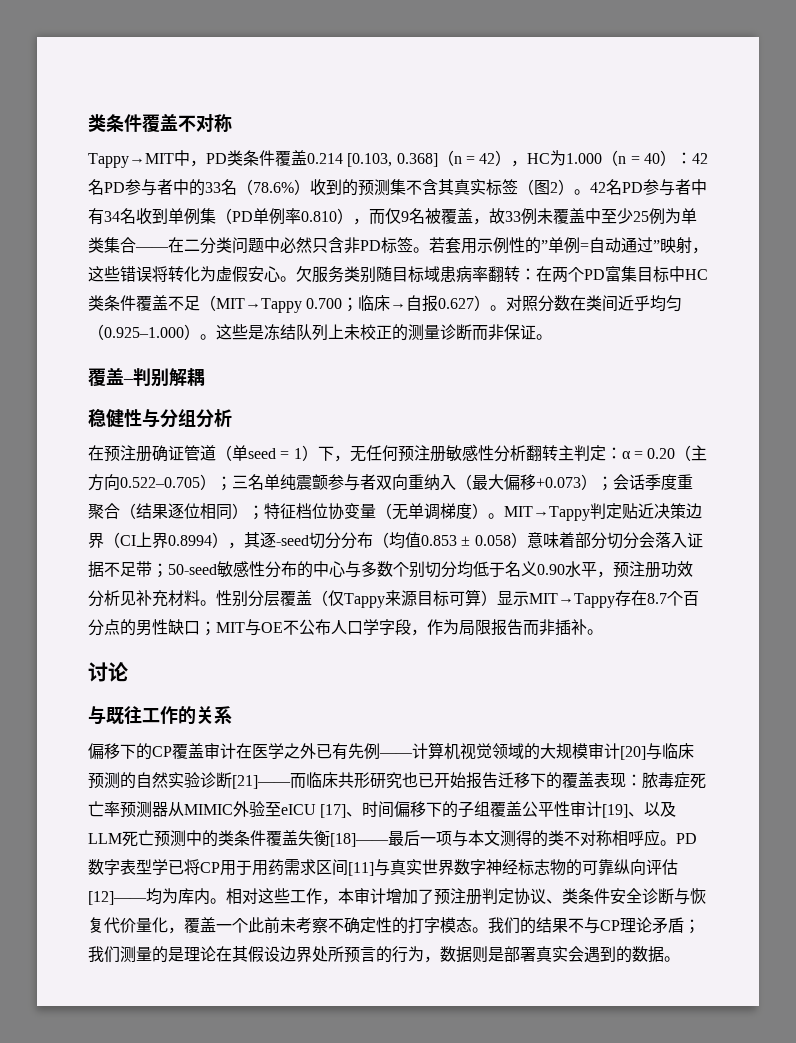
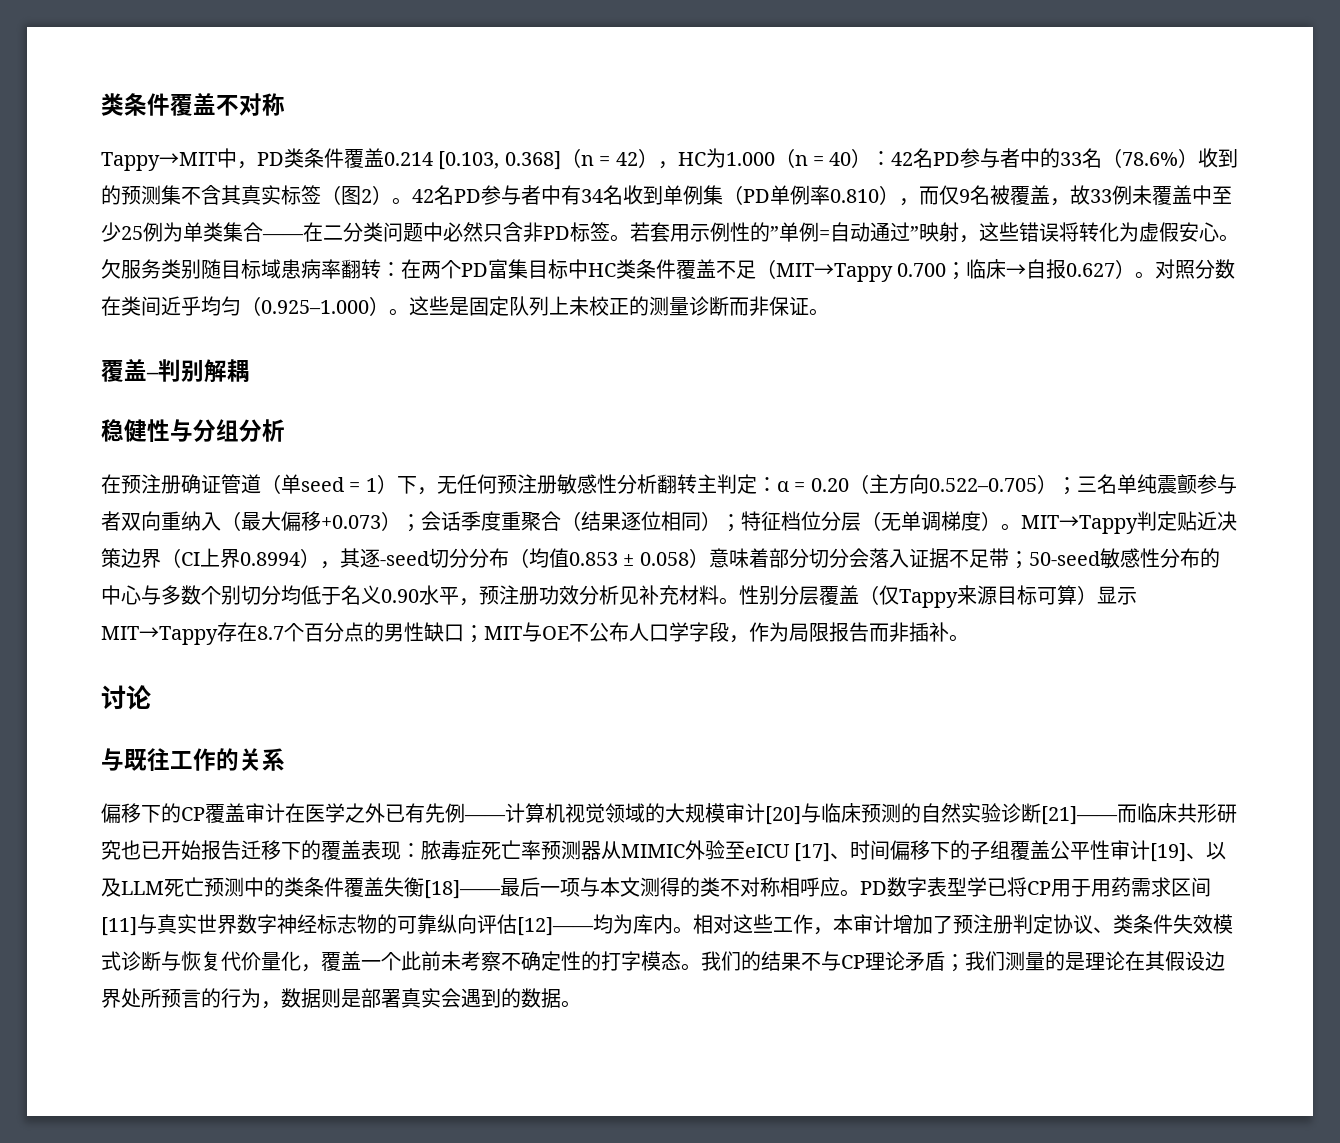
[264,324,296,340] 冻结 -> [469,296,509,316] 固定
[328,503,376,520] 协变量 -> [821,511,861,531] 分层
[610,888,642,904] 安全 -> [1173,914,1233,934] [101,951,121,971] 失效模式

